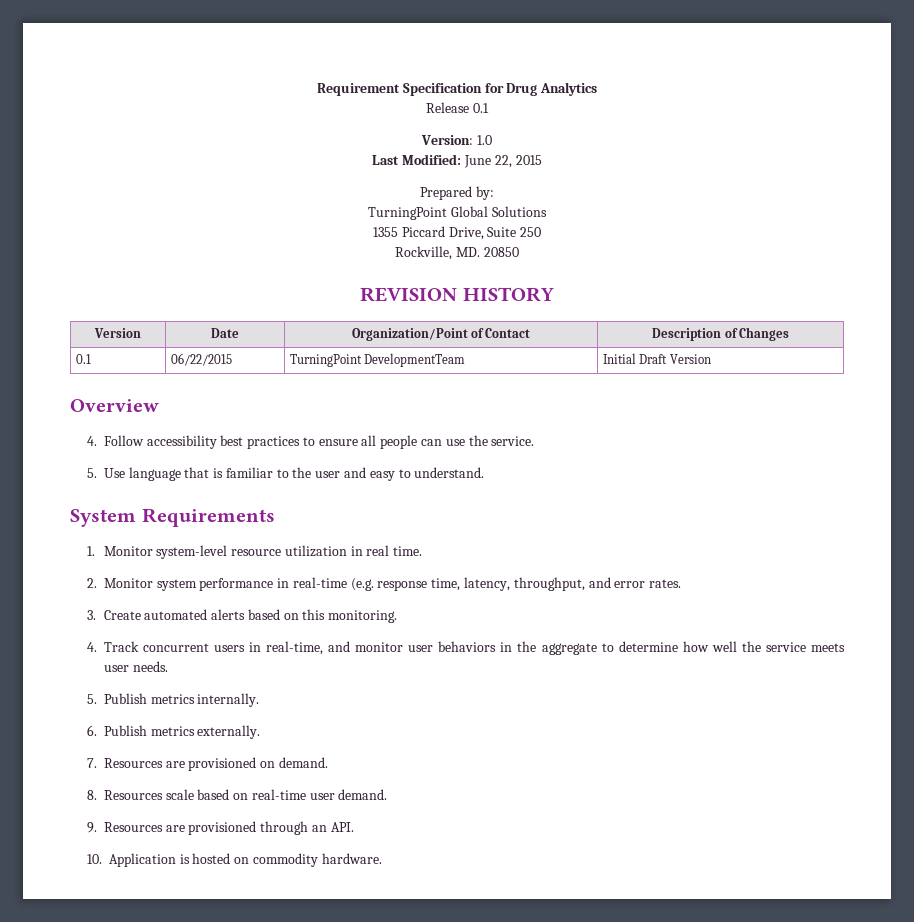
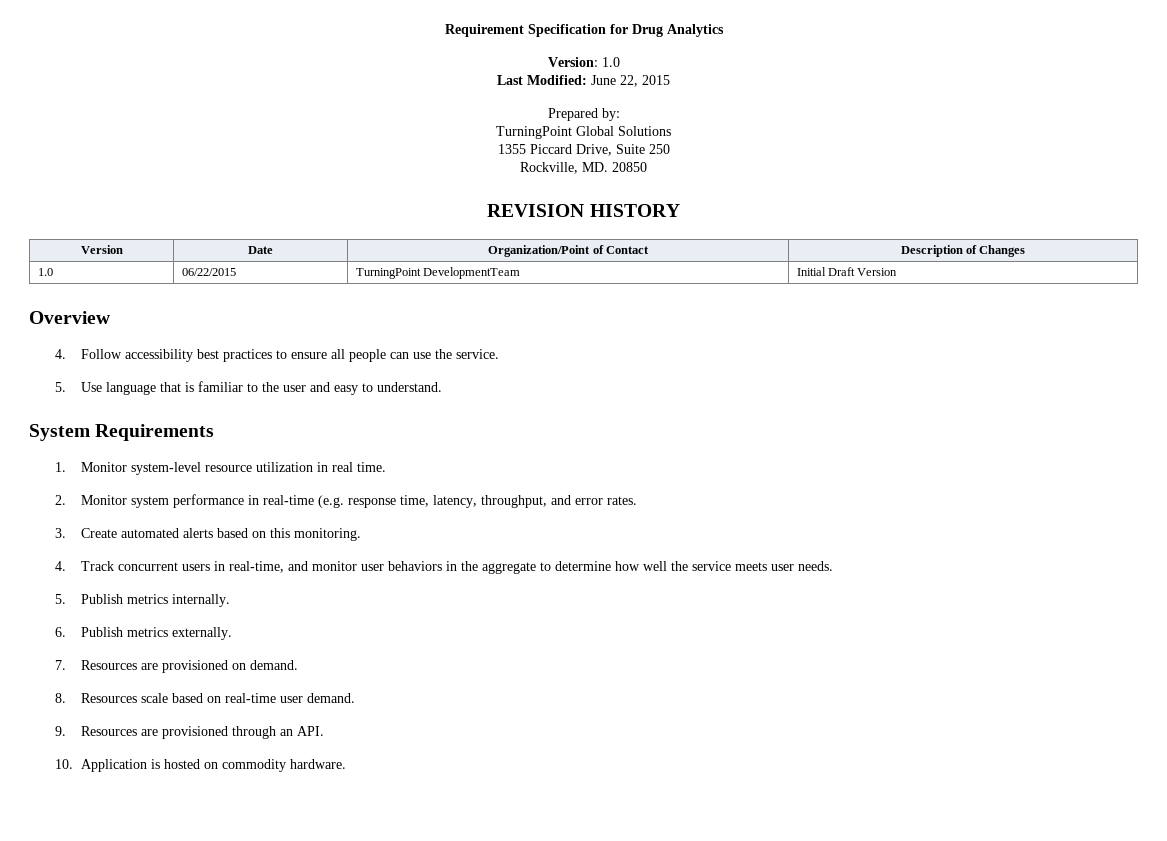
[426,102,489,113] // Release 0.1 -> (724, 30) none
[75,354,91,364] 0.1 -> [37,268,53,276] 1.0

